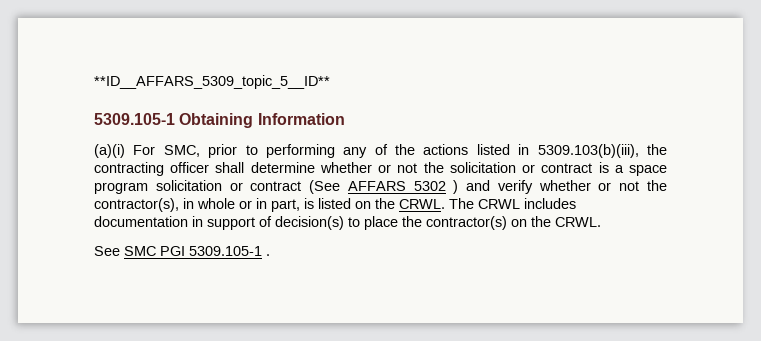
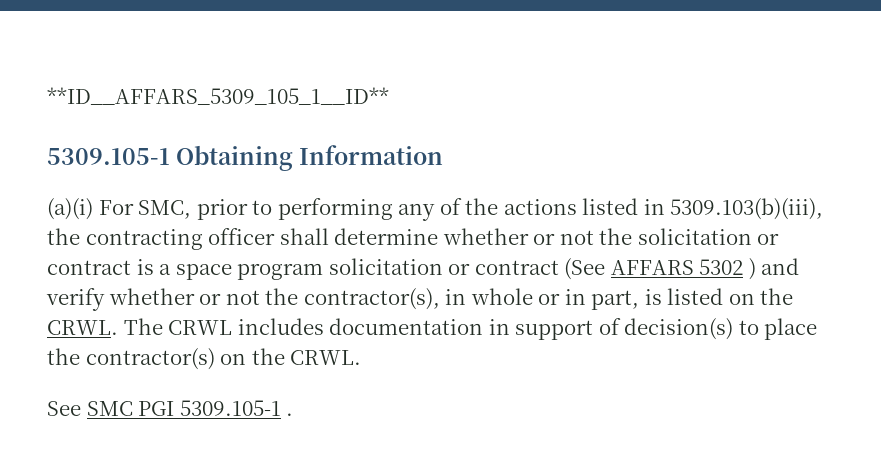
[94,75,330,89] **ID__AFFARS_5309_topic_5__ID** -> [47,87,389,105] **ID__AFFARS_5309_105_1__ID**

